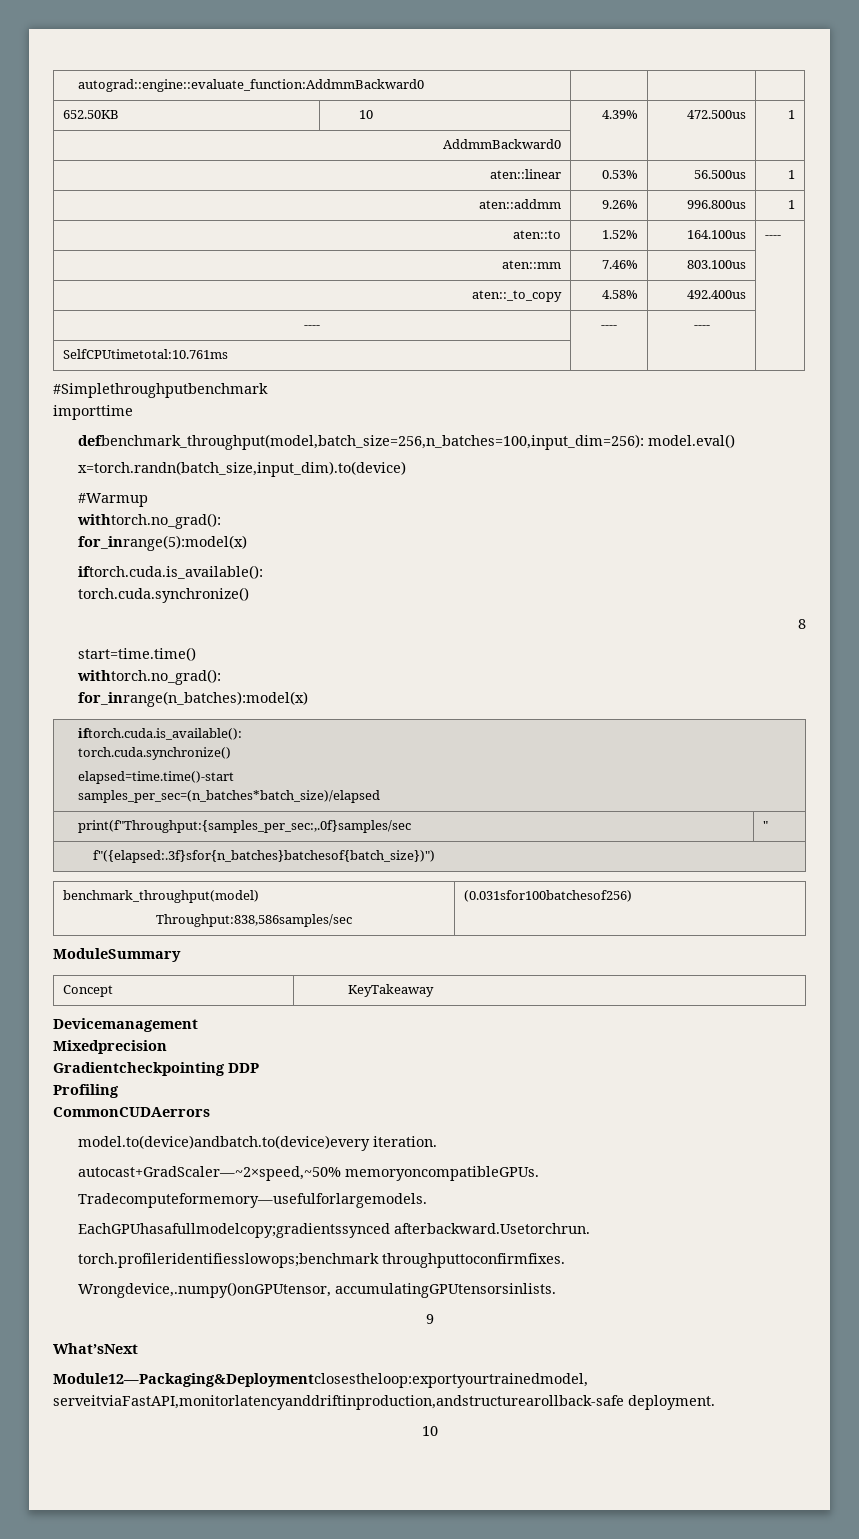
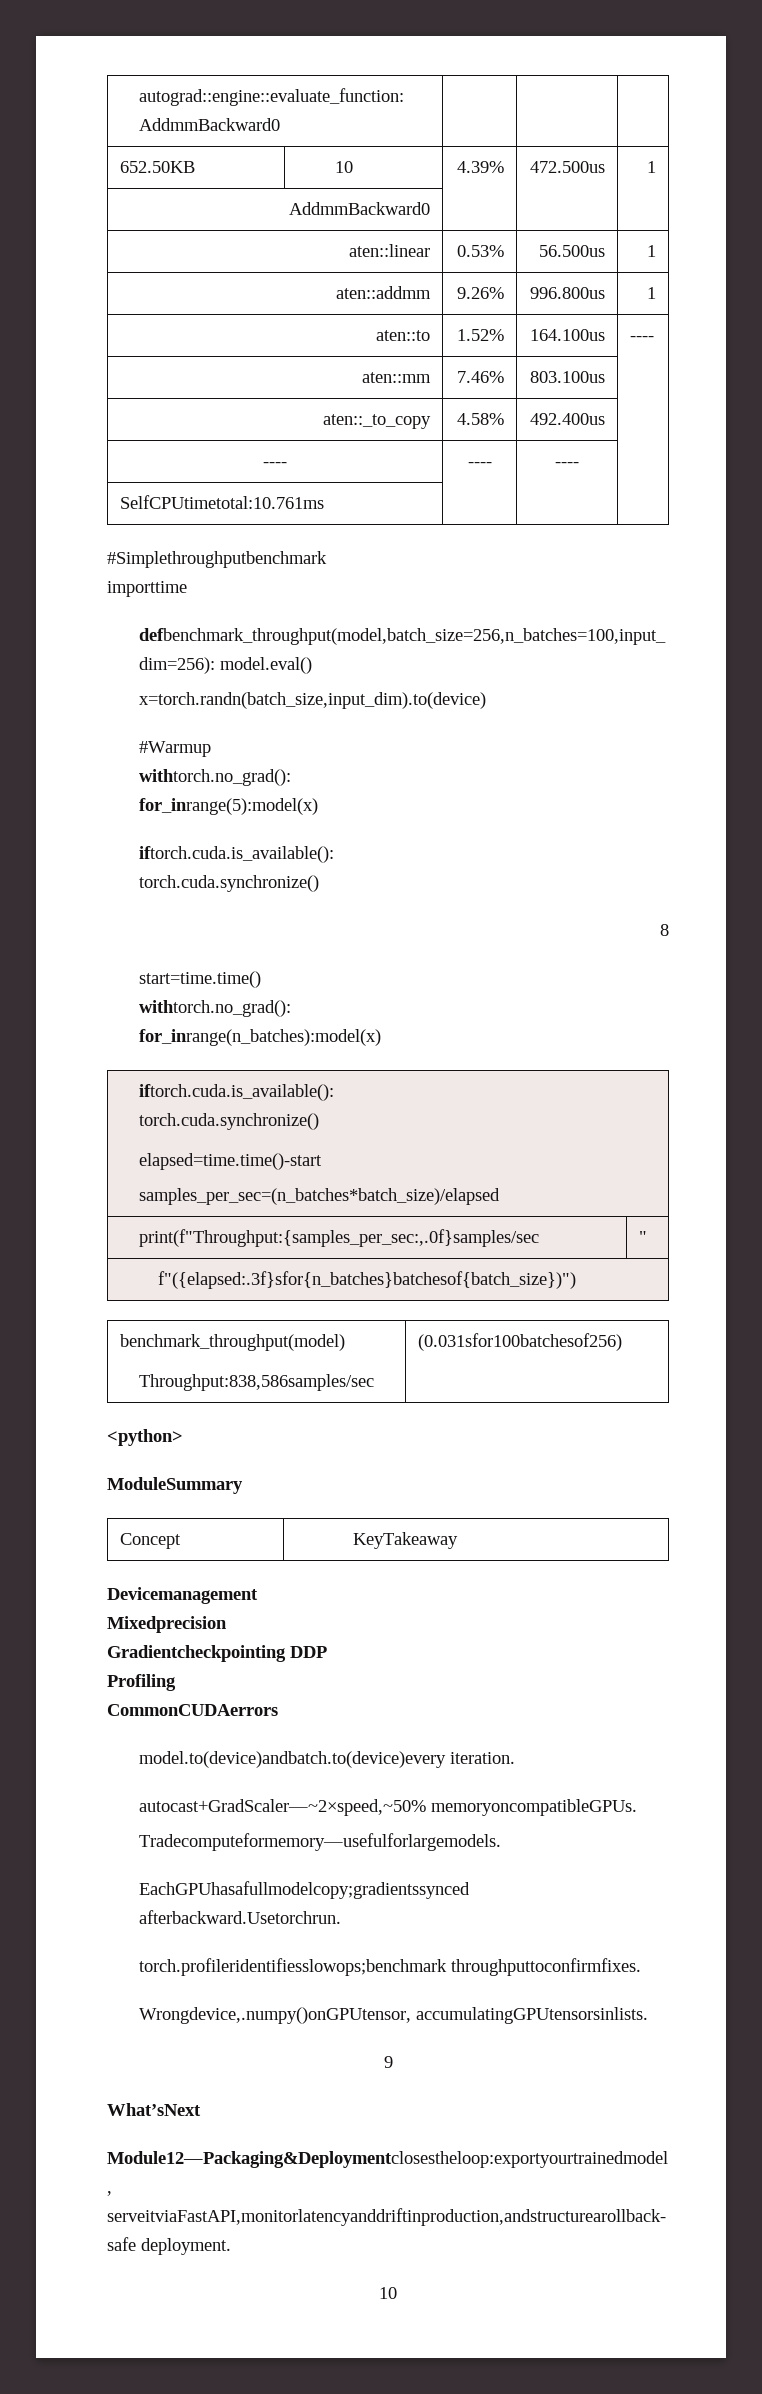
(632, 896) none -> [107,1429,183,1446] // <python>

